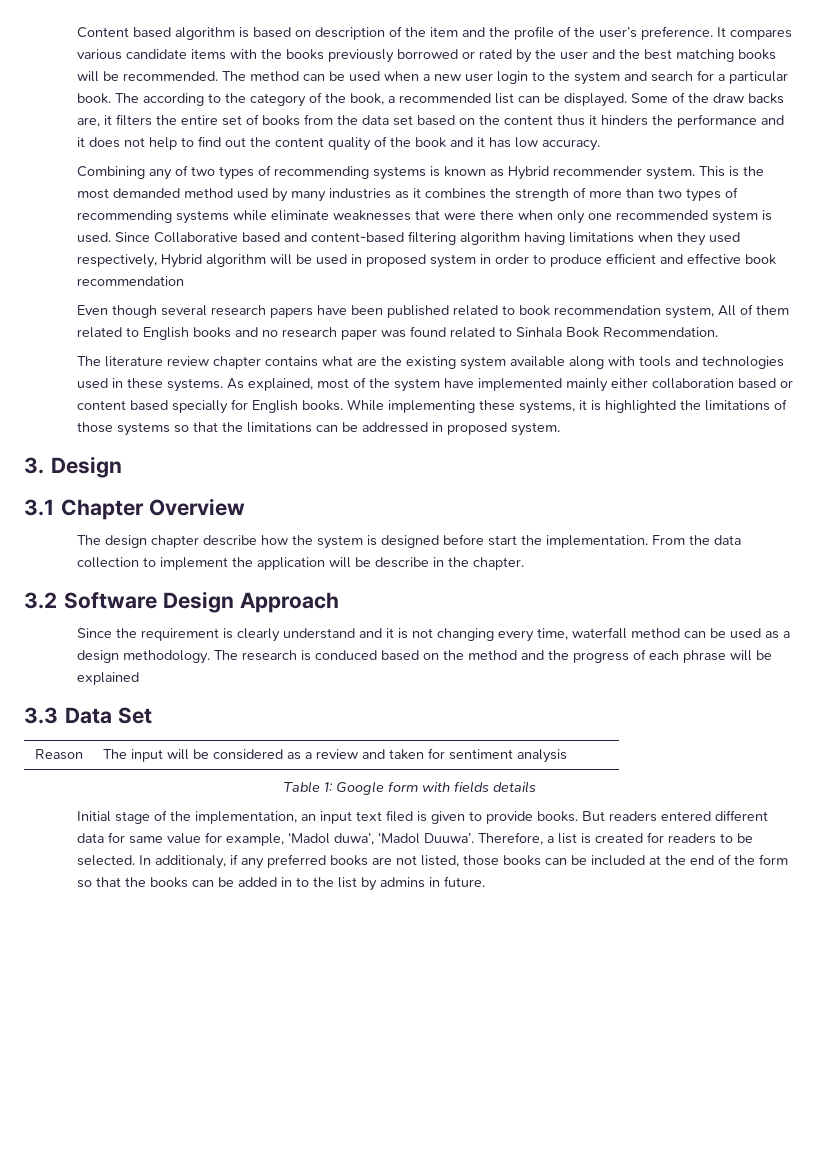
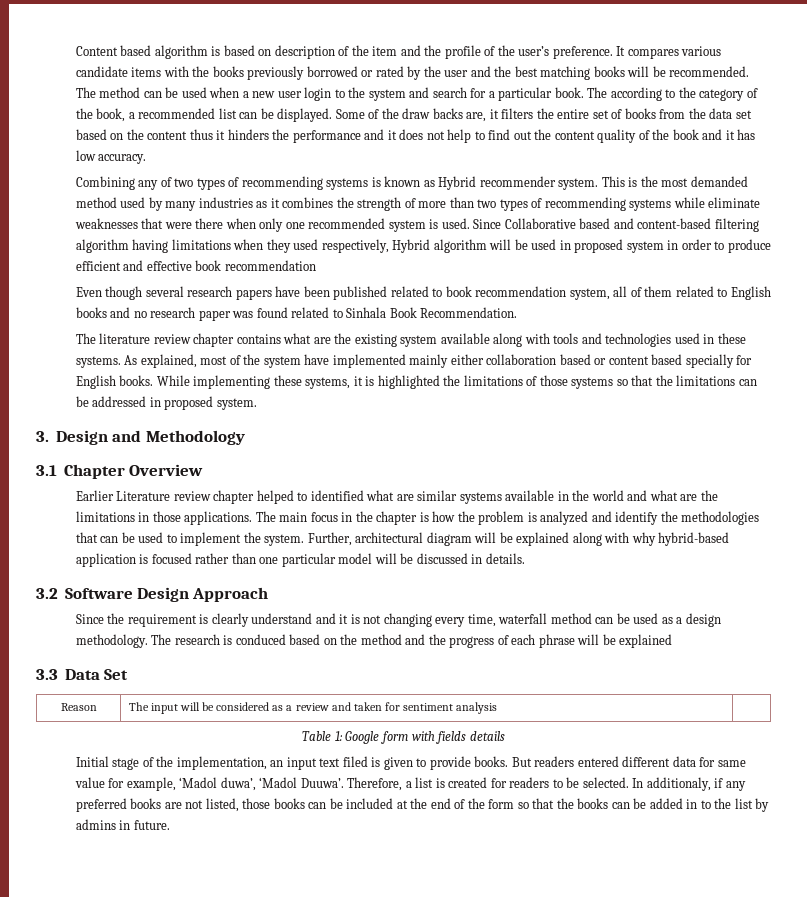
[717,305,736,316] All -> [613,286,628,297] all
(123, 467) none -> [112,430,245,445] and Methodology
[76,534,741,549] [76,557,524,570] The design chapter describe how the system is designed before start the implementation. From the data collection to implement the application will be describe in the chapter. -> [75,490,718,504] [75,511,760,525] [75,532,730,546] [75,553,525,567] Earlier Literature review chapter helped to identified what are similar systems available in the world and what are the limitations in those applications. The main focus in the chapter is how the problem is analyzed and identify the methodologies that can be used to implement the system. Further, architectural diagram will be explained along with why hybrid-based application is focused rather than one particular model will be discussed in details.

